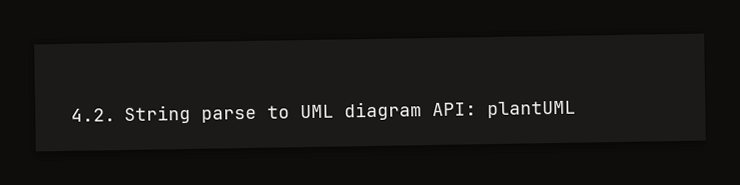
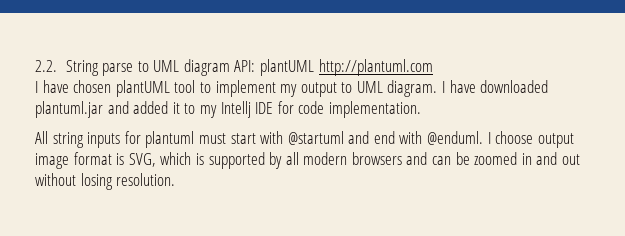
[71,108,116,122] 4.2. -> [35,60,57,72] 2.2.
(576, 109) none -> [318,59,433,76] [35,80,549,97] [35,101,421,118] [35,131,574,148] [35,152,581,169] [35,173,176,190] http://plantuml.com // I have chosen plantUML tool to implement my output to UML diagram. I have downloaded plantuml.jar and added it to my Intellj IDE for code implementation. // All string inputs for plantuml must start with @startuml and end with @enduml. I choose output image format is SVG, which is supported by all modern browsers and can be zoomed in and out without losing resolution.

